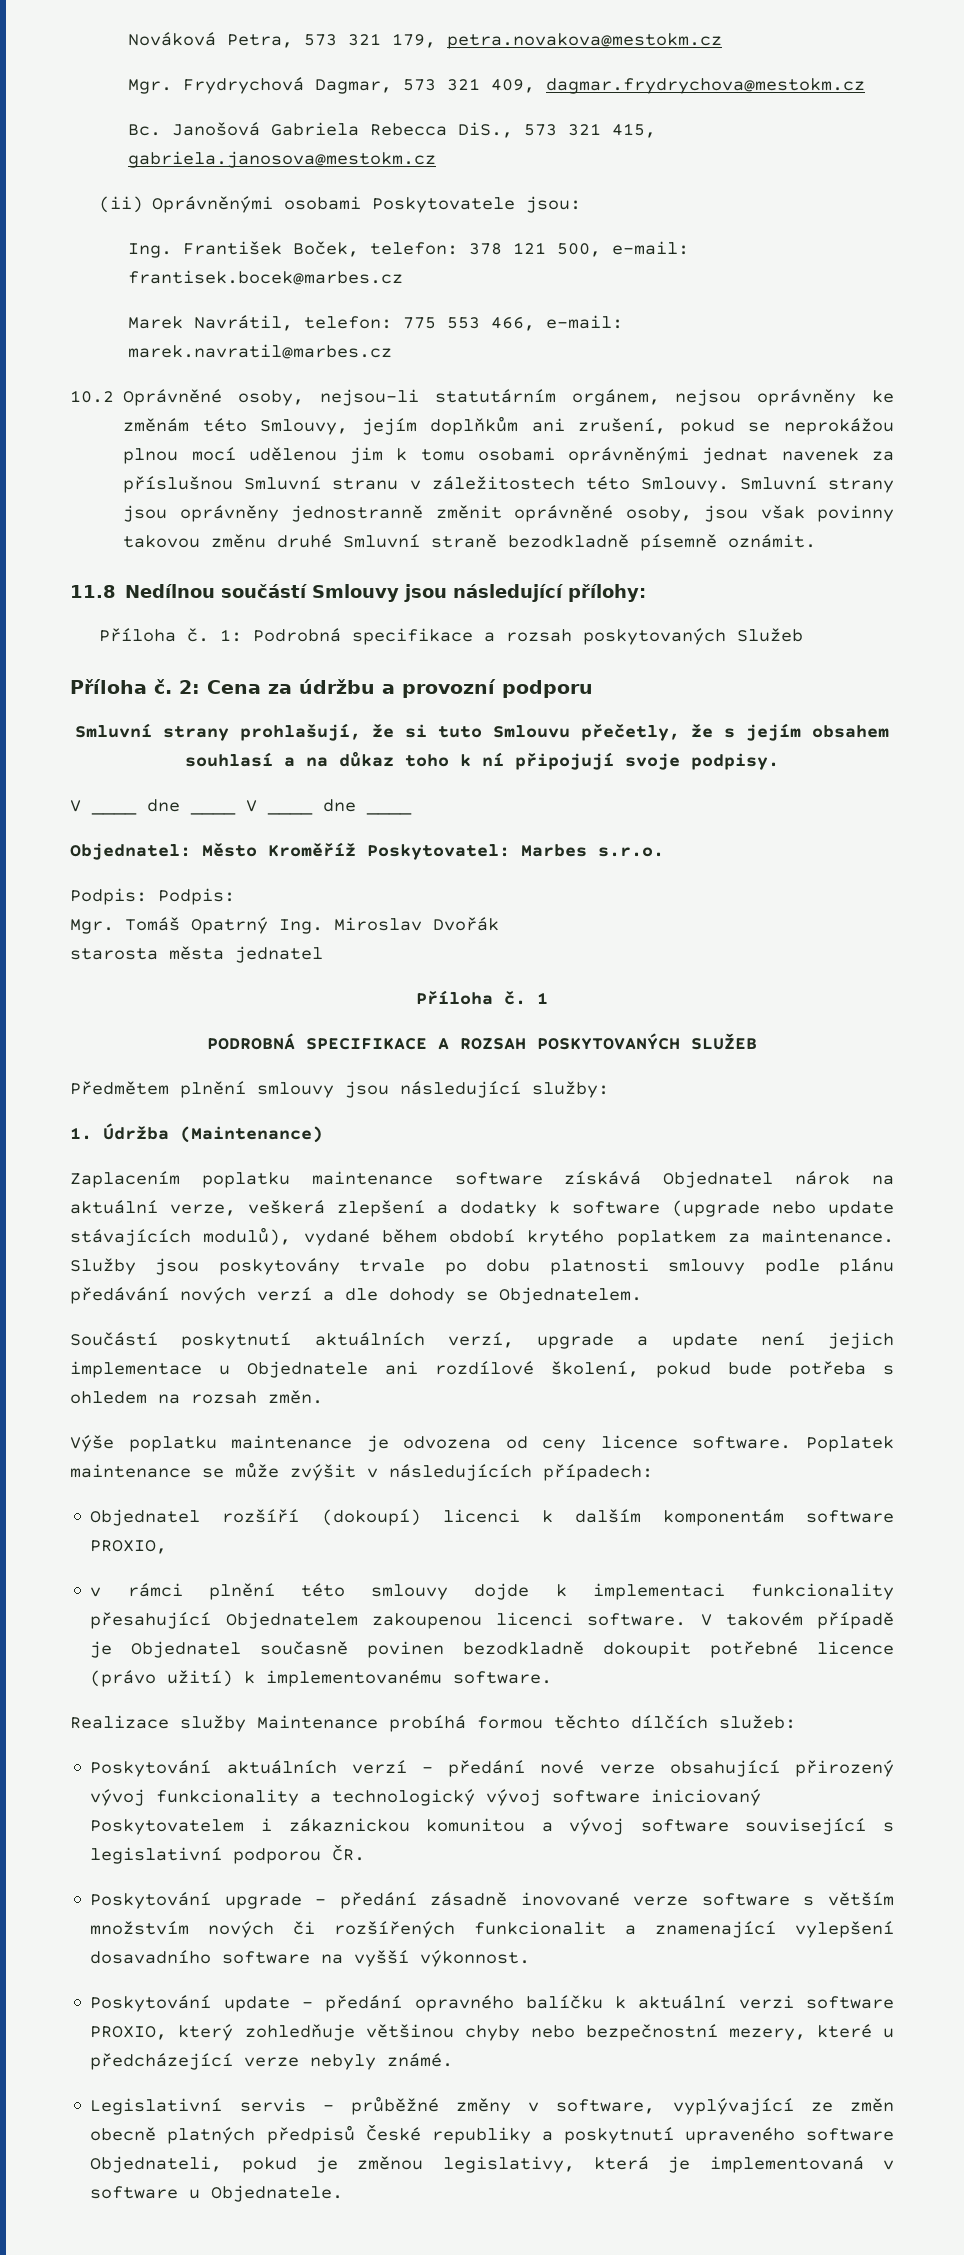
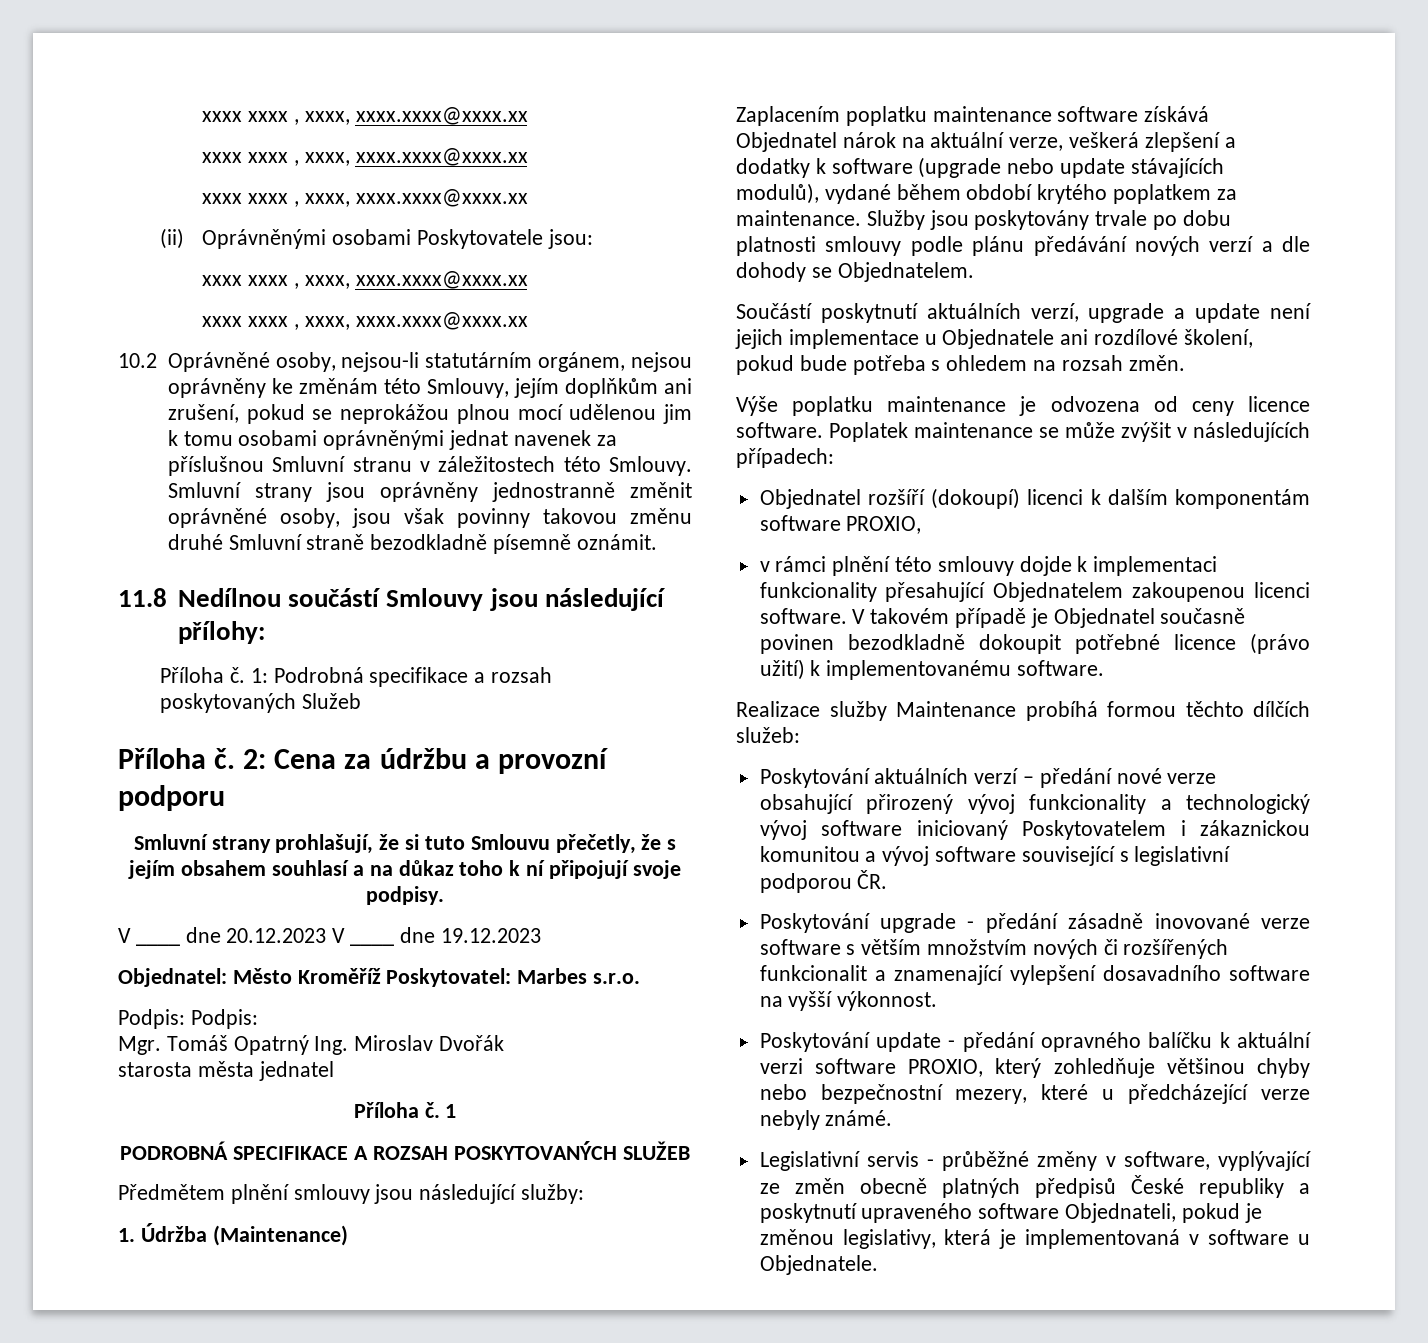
[127,32,722,49] [127,77,865,94] [127,122,656,138] [127,151,436,168] Nováková Petra, 573 321 179, petra.novakova@mestokm.cz // Mgr. Frydrychová Dagmar, 573 321 409, dagmar.frydrychova@mestokm.cz // Bc. Janošová Gabriela Rebecca DiS., 573 321 415, gabriela.janosova@mestokm.cz -> [202,107,528,125] [202,148,528,166] [202,189,528,207] xxxx xxxx , xxxx, xxxx.xxxx@xxxx.xx // xxxx xxxx , xxxx, xxxx.xxxx@xxxx.xx // xxxx xxxx , xxxx, xxxx.xxxx@xxxx.xx
[127,241,689,258] [127,270,403,285] [127,315,623,331] [127,344,392,359] Ing. František Boček, telefon: 378 121 500, e-mail: frantisek.bocek@marbes.cz // Marek Navrátil, telefon: 775 553 466, e-mail: marek.navratil@marbes.cz -> [202,271,528,289] [202,312,528,330] xxxx xxxx , xxxx, xxxx.xxxx@xxxx.xx // xxxx xxxx , xxxx, xxxx.xxxx@xxxx.xx
[190,799,412,815] ____ V ____ dne ____ -> [226,928,346,943] [350,943,395,946] [399,927,541,943] 20.12.2023 V ____ dne 19.12.2023

